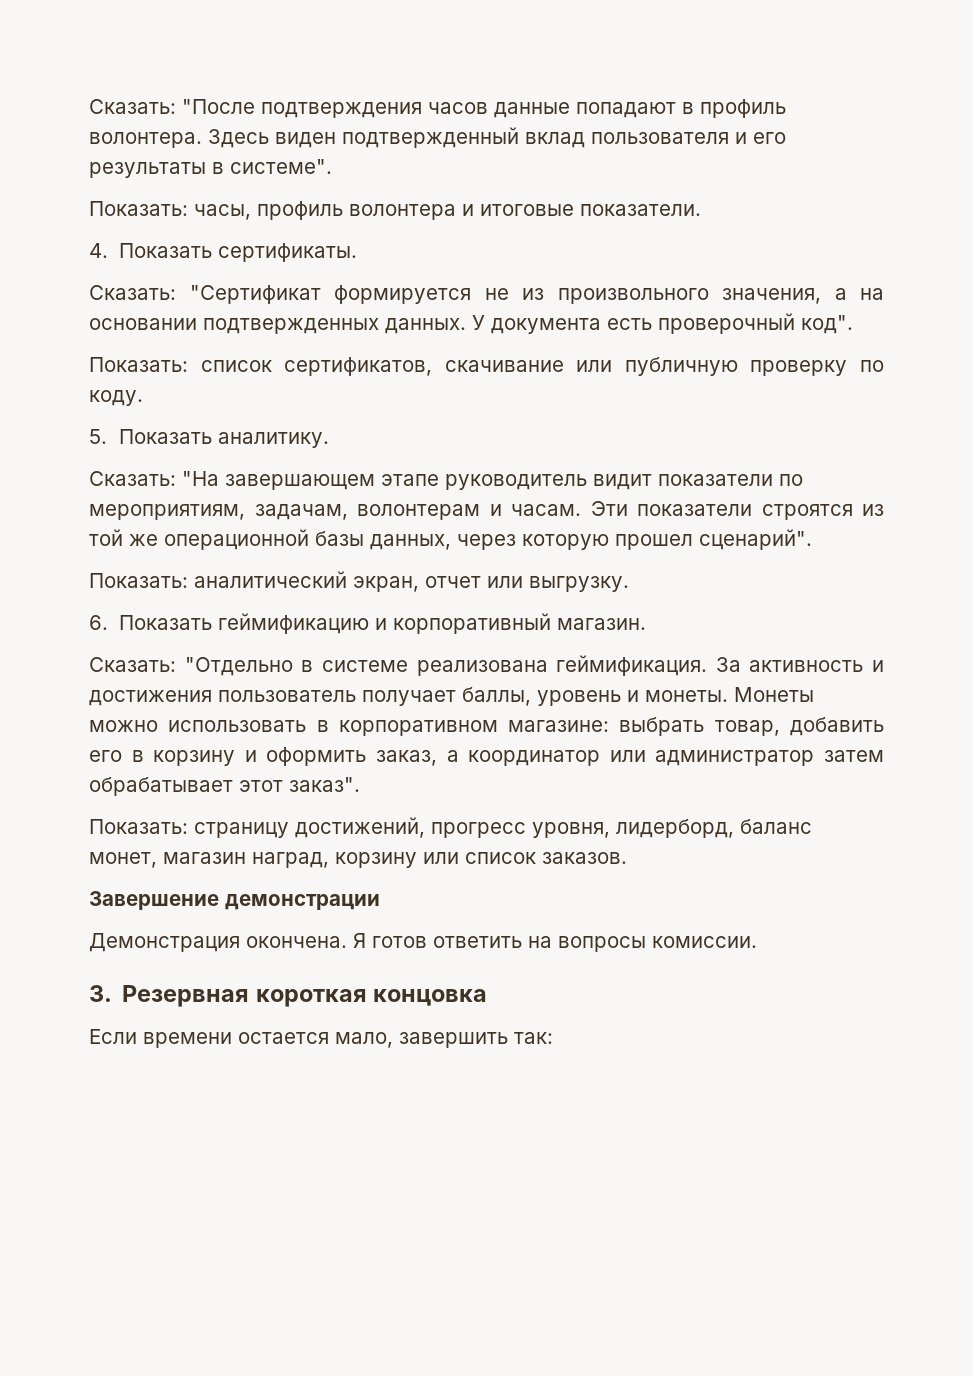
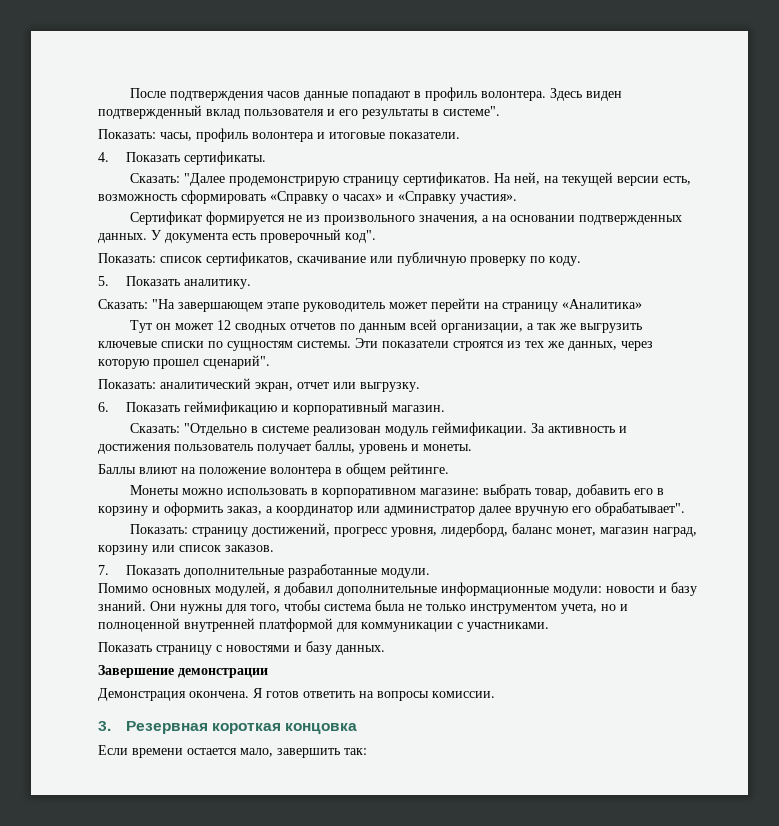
[89,99,255,114] Сказать: "После -> [130,88,167,98] После
[189,285,321,304] "Сертификат -> [184,172,692,186] [98,190,517,204] [130,211,203,225] "Далее продемонстрирую страницу сертификатов. На ней, на текущей версии есть, возможность сформировать «Справку о часах» и «Справку участия». // Сертификат
[593,474,803,490] [89,501,884,520] [89,529,364,550] видит показатели по мероприятиям, задачам, волонтерам и часам. Эти показатели строятся из той же операционной базы -> [389,298,642,312] [130,319,643,333] [98,338,564,351] может перейти на страницу «Аналитика» // Тут он может 12 сводных отчетов по данным всей организации, а так же выгрузить ключевые списки по сущностям системы. Эти показатели строятся из тех же
[416,655,708,676] реализована геймификация. -> [313,422,528,436] реализован модуль геймификации.
(728, 696) none -> [98,463,449,477] // Баллы влиют на положение волонтера в общем рейтинге. //
[824,750,885,762] [89,777,360,796] затем обрабатывает этот заказ". -> [479,502,685,516] далее вручную его обрабатывает".
(627, 858) none -> [98,564,430,578] [98,582,697,596] [98,600,628,614] [98,618,549,632] [98,641,385,655] // 7. Показать дополнительные разработанные модули. // Помимо основных модулей, я добавил дополнительные информационные модули: новости и базу знаний. Они нужны для того, чтобы система была не только инструментом учета, но и полноценной внутренней платформой для коммуникации с участниками. // Показать страницу с новостями и базу данных.

